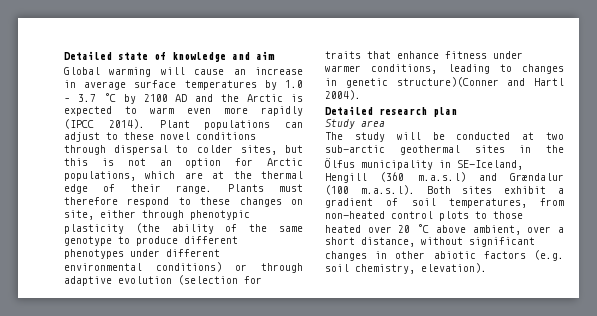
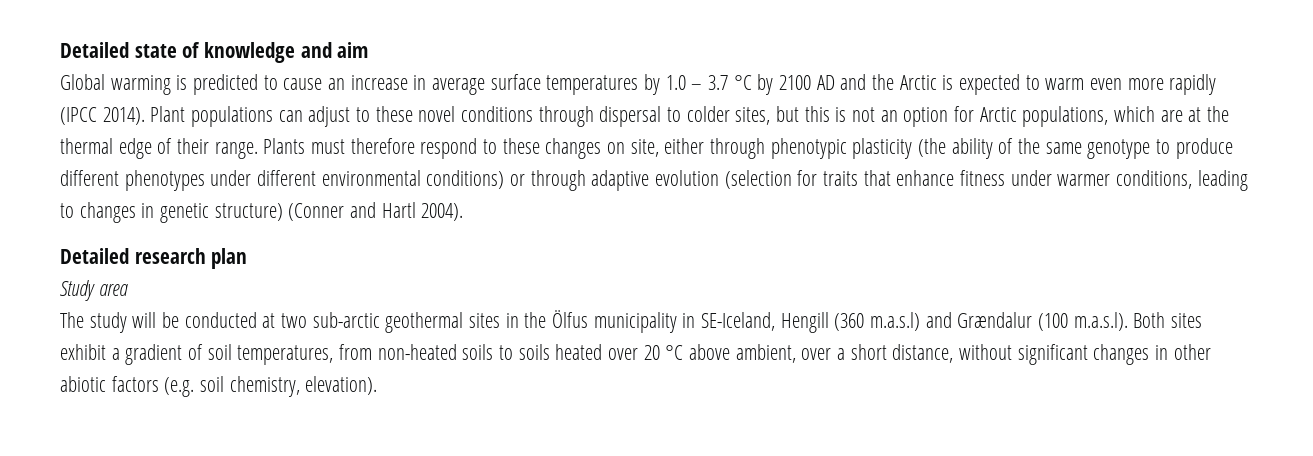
[160,67,185,75] will -> [176,74,278,95] is predicted to
[396,77,499,87] structure)(Conner -> [214,203,345,221] structure) (Conner
[391,211,523,221] control plots to those -> [462,344,550,360] soils to soils

